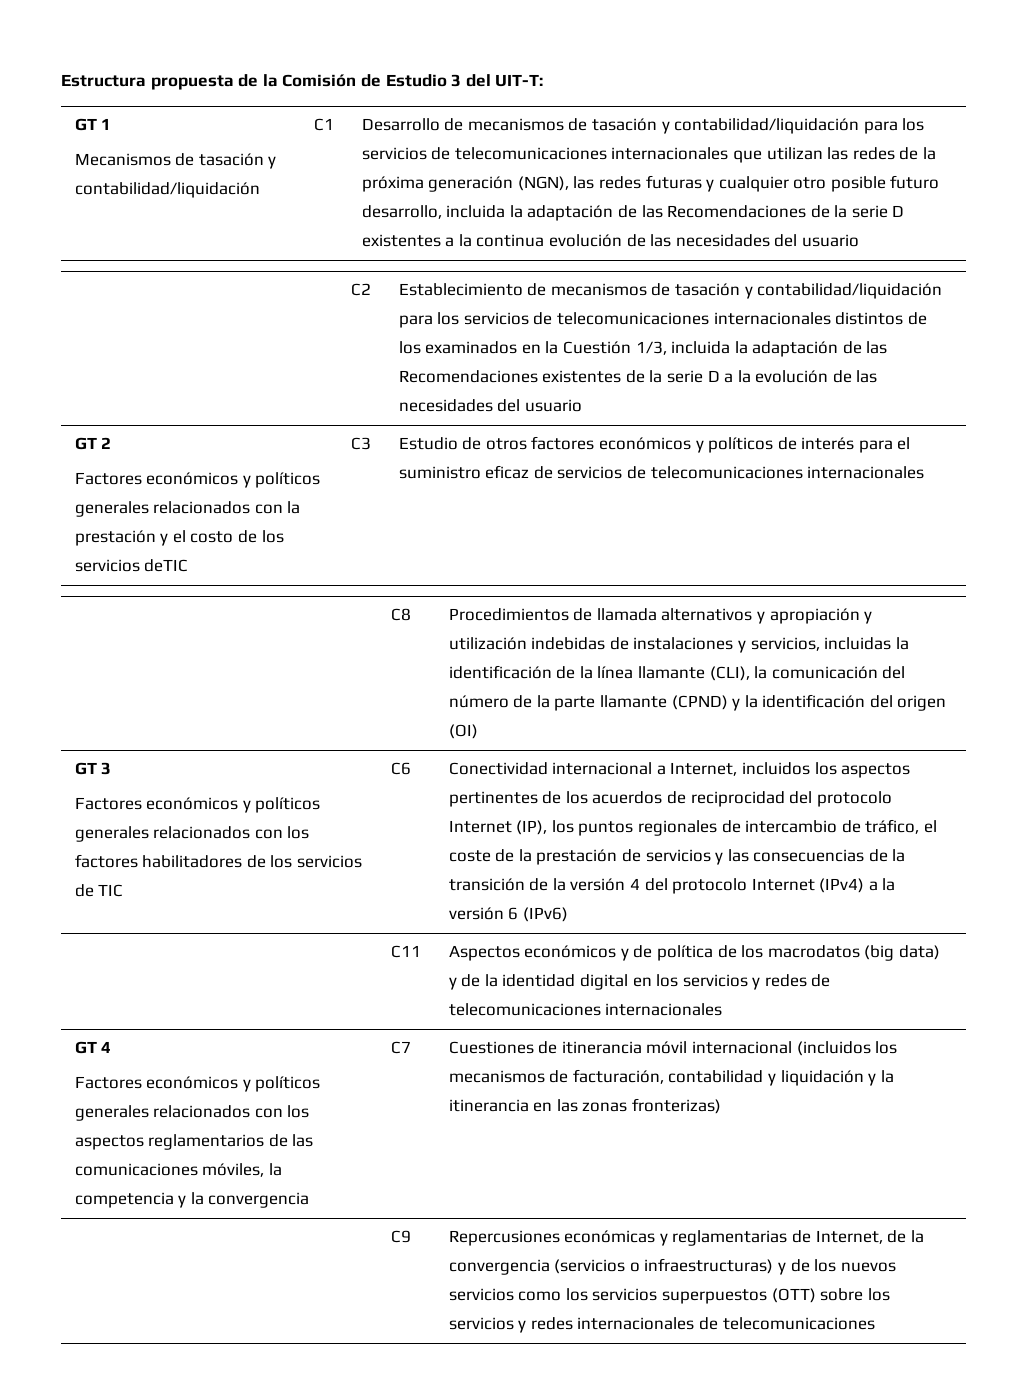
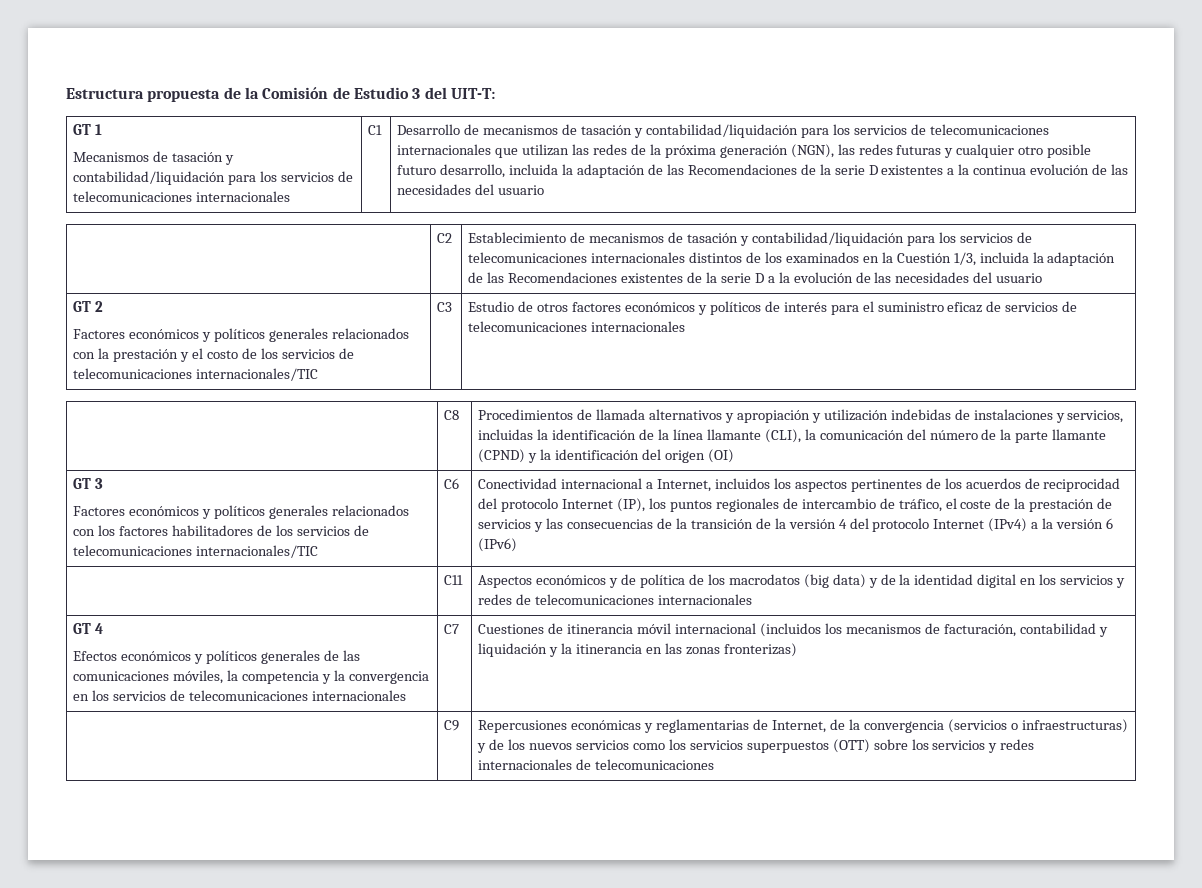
(260, 190) none -> [228,171,354,185] [73,191,291,202] para los servicios de telecomunicaciones internacionales
[144,559,189,572] deTIC -> [338,348,354,359] [73,368,319,381] de telecomunicaciones internacionales/TIC
[98,884,124,897] TIC -> [73,545,319,558] telecomunicaciones internacionales/TIC
[74,1076,321,1092] [74,1105,310,1121] [74,1134,265,1150] Factores económicos y políticos generales relacionados con los aspectos reglamentarios -> [73,650,321,664] Efectos económicos y políticos generales
(310, 1200) none -> [73,690,407,701] en los servicios de telecomunicaciones internacionales

